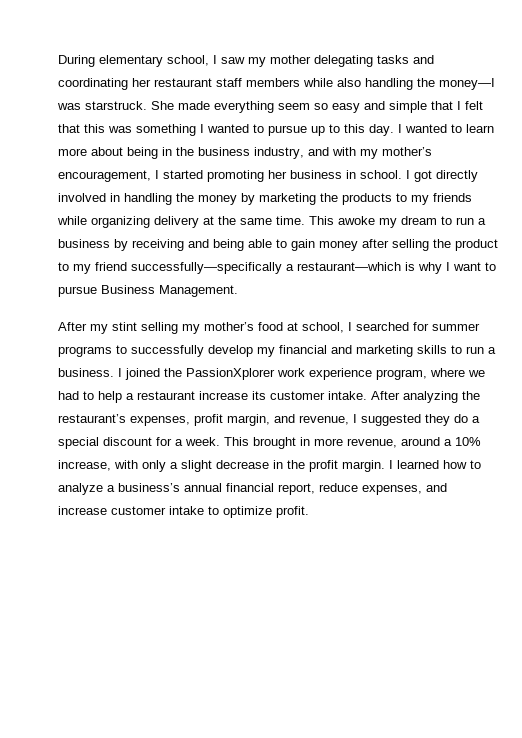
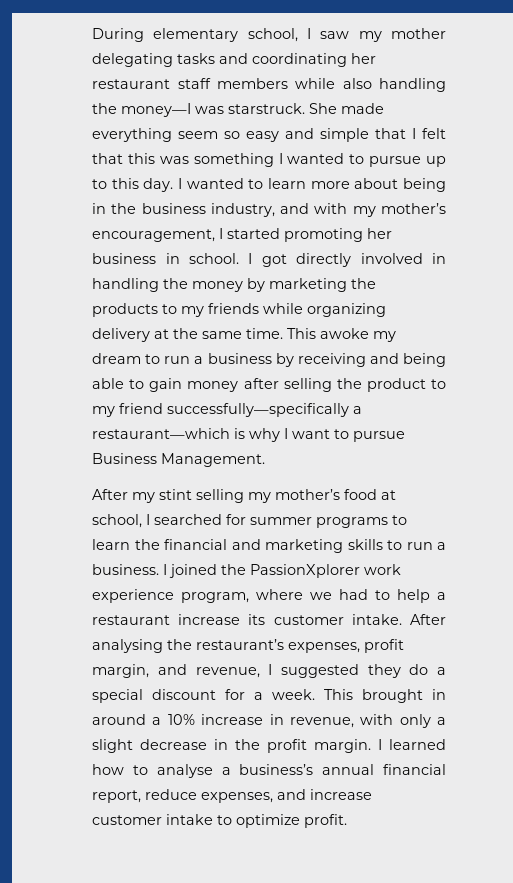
[131,345,276,357] successfully develop my -> [92,539,160,550] learn the
[403,391,459,403] analyzing -> [92,639,164,653] analysing
[314,438,398,448] more revenue, -> (447, 694) none
[58,460,112,471] increase, -> [201,714,354,728] increase in revenue,
[58,483,104,495] analyze -> [156,764,213,778] analyse

